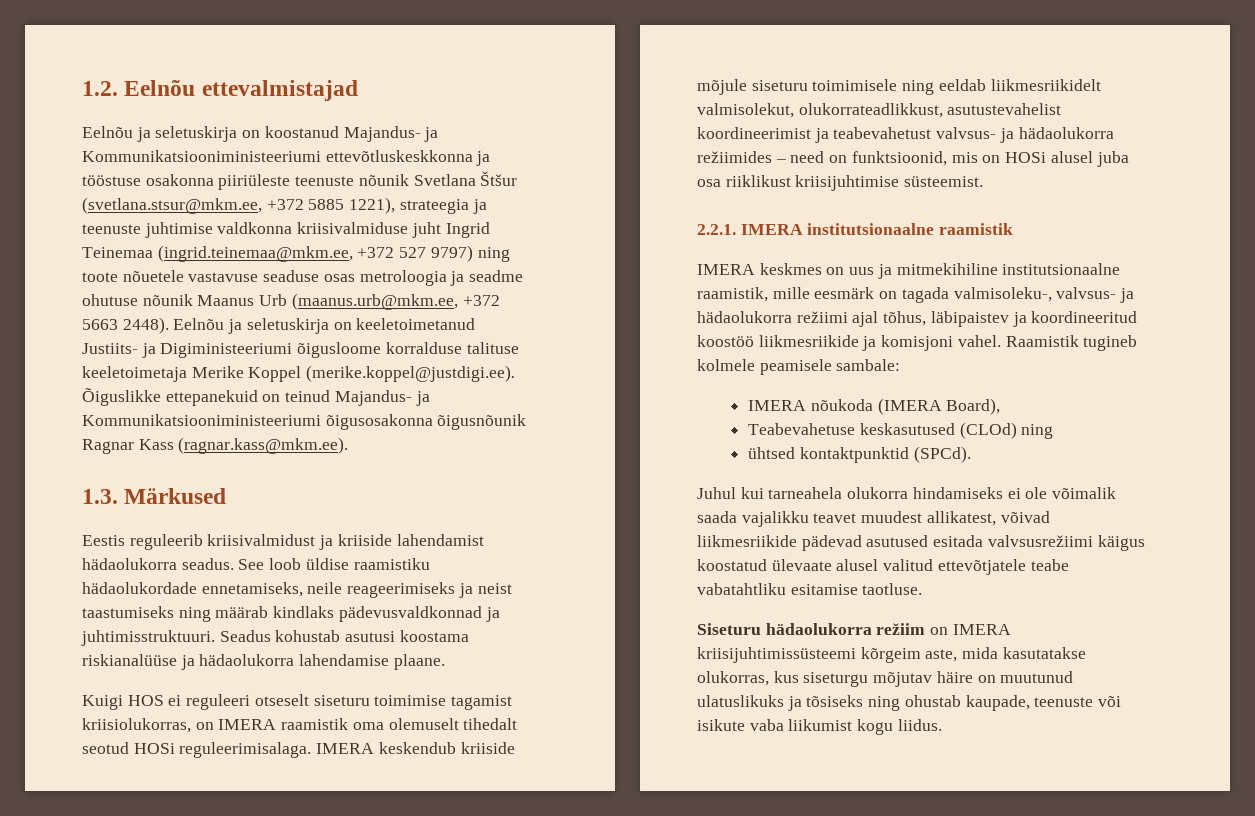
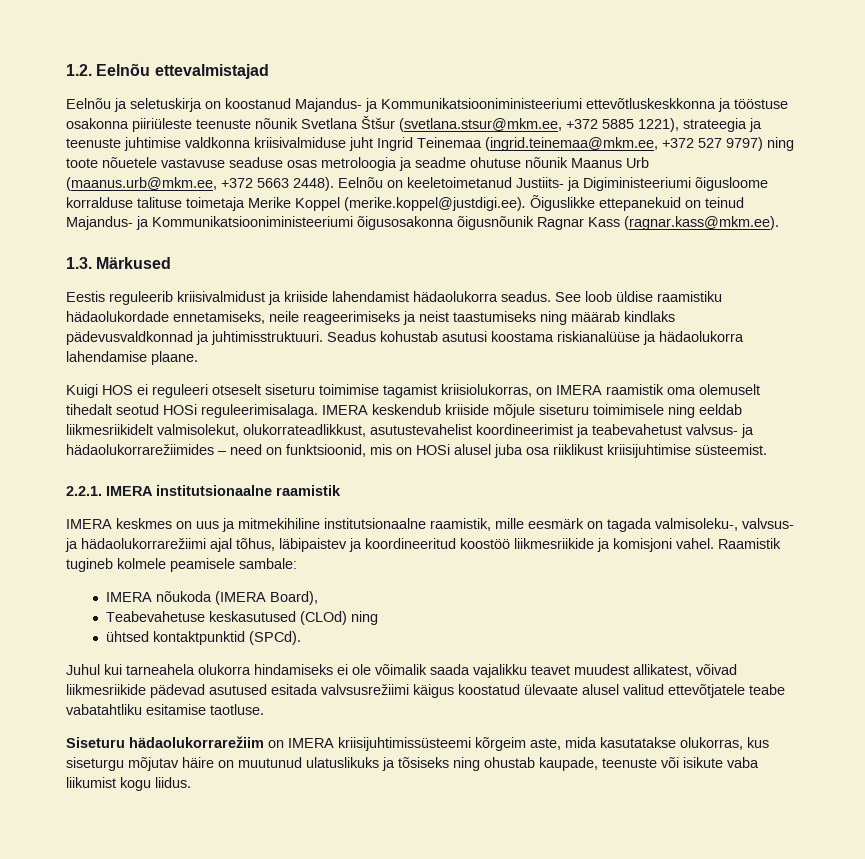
[228,318,329,334] ja seletuskirja -> (383, 182) none
[82,366,187,382] keeletoimetaja -> [186,197,245,211] toimetaja
[1018,127,1114,139] [697,151,772,163] hädaolukorra režiimides -> [66,444,214,455] hädaolukorrarežiimides
[697,311,848,323] hädaolukorra režiimi -> [81,538,206,549] hädaolukorrarežiimi
[765,623,926,635] hädaolukorra režiim -> [129,736,264,748] hädaolukorrarežiim

